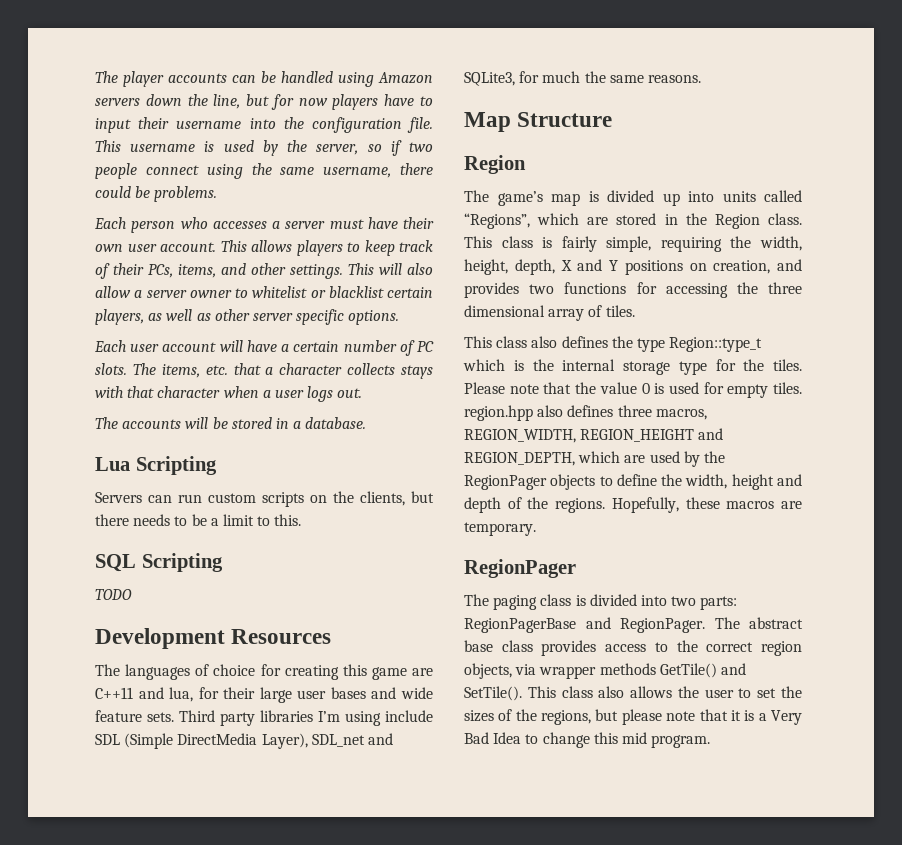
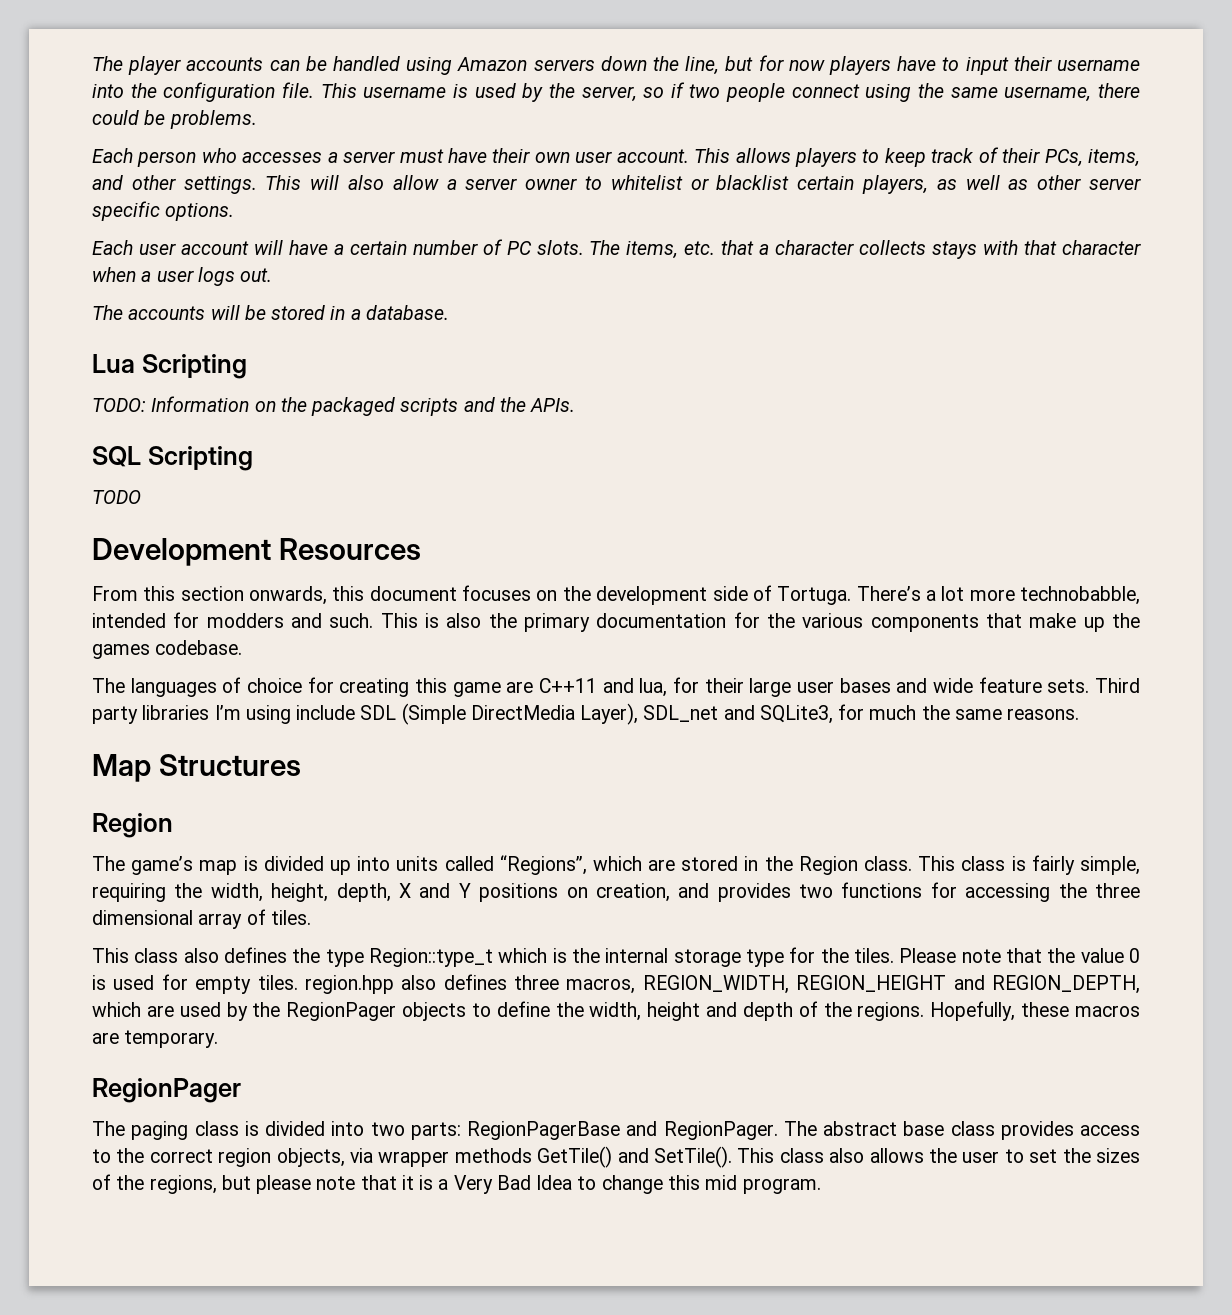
[95,491,434,507] [95,514,302,526] Servers can run custom scripts on the clients, but there needs to be a limit to this. -> [92,396,576,416] TODO: Information on the packaged scripts and the APIs.
(332, 636) none -> [92,585,1141,605] [92,612,1141,632] [92,640,243,659] // From this section onwards, this document focuses on the development side of Tortuga. There’s a lot more technobabble, intended for modders and such. This is also the primary documentation for the various components that make up the games codebase.
[517,112,613,127] Structure -> [158,754,301,776] Structures

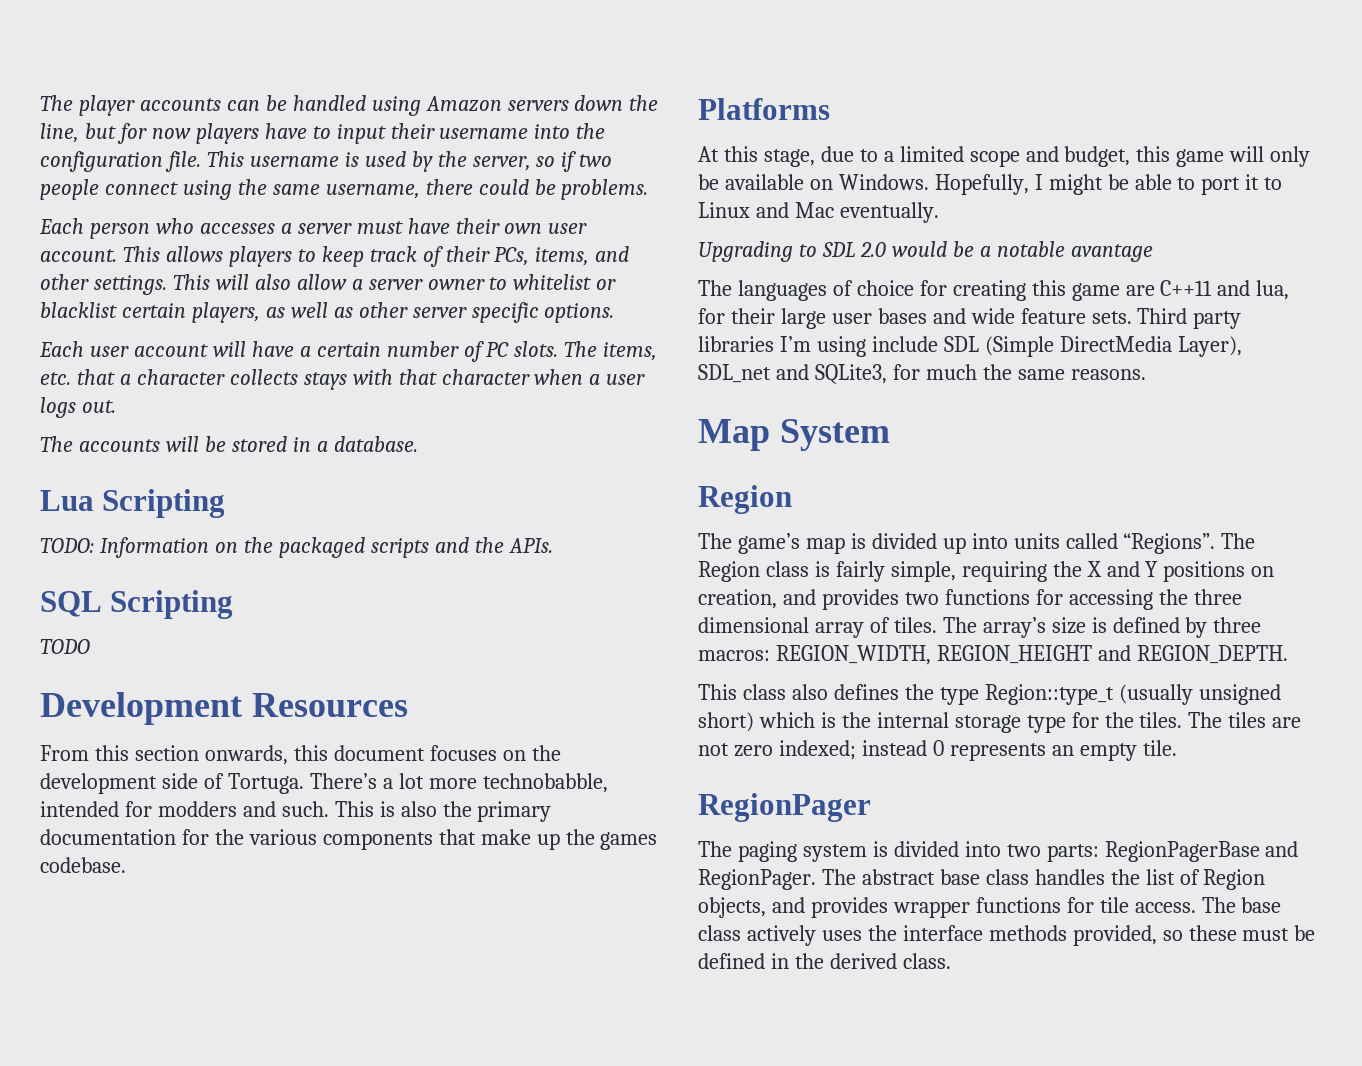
(243, 647) none -> [698,98,830,120] [698,146,1311,167] [698,174,1283,195] [698,202,939,223] [698,241,1153,262] // Platforms // At this stage, due to a limited scope and budget, this game will only be available on Windows. Hopefully, I might be able to port it to Linux and Mac eventually. // Upgrading to SDL 2.0 would be a notable avantage
[158,754,301,776] Structures -> [779,419,890,451] System
[499,855,956,875] “Regions”, which are stored in the Region class. This -> [1123,533,1256,554] [698,561,760,582] “Regions”. The Region
[210,883,391,902] width, height, depth, -> (1082, 569) none
(311, 917) none -> [942,617,1262,638] [698,645,1288,665] The array’s size is defined by three macros: REGION_WIDTH, REGION_HEIGHT and REGION_DEPTH.
(493, 957) none -> [1118,684,1281,705] [698,712,754,732] (usually unsigned short)
[899,948,1141,963] [92,974,1140,994] [92,1001,1141,1021] [92,1030,219,1048] Please note that the value 0 is used for empty tiles. region.hpp also defines three macros, REGION_WIDTH, REGION_HEIGHT and REGION_DEPTH, which are used by the RegionPager objects to define the width, height and depth of the regions. Hopefully, these macros are temporary. -> [1188,712,1302,728] [698,740,1177,761] The tiles are not zero indexed; instead 0 represents an empty tile.
[194,1121,239,1136] class -> [802,844,867,862] system
[1000,1121,1140,1140] [92,1146,1140,1168] [92,1174,821,1194] provides access to the correct region objects, via wrapper methods GetTile() and SetTile(). This class also allows the user to set the sizes of the regions, but please note that it is a Very Bad Idea to change this mid program. -> [1034,869,1266,890] [698,897,1282,918] [698,925,1316,946] [698,953,951,969] handles the list of Region objects, and provides wrapper functions for tile access. The base class actively uses the interface methods provided, so these must be defined in the derived class.

